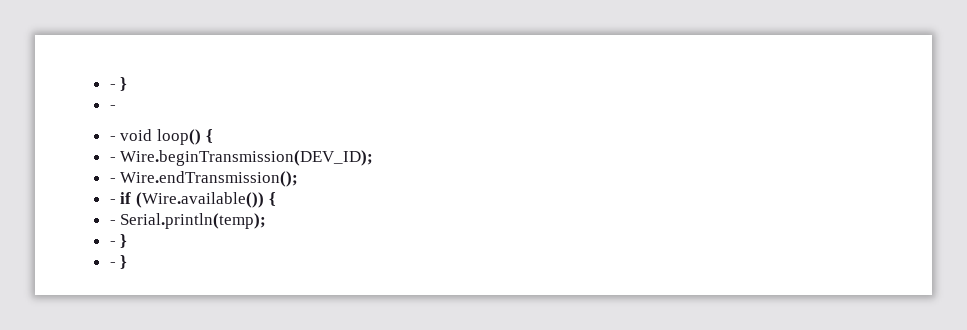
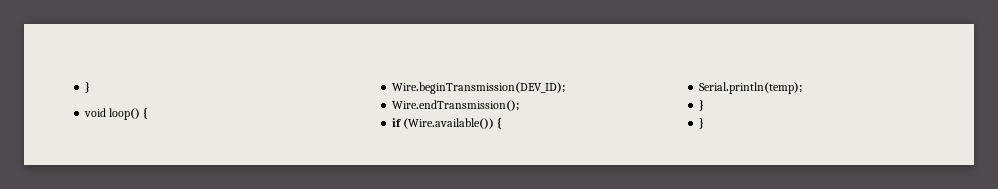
[109,77,128,91] [109,105,116,110] [109,136,116,141] - } // - // - -> [84,81,90,93] } //
[109,157,116,162] - -> (148, 113) none
[109,178,116,183] - -> (565, 88) none
[109,199,116,204] - -> (519, 105) none
[109,220,116,225] - -> (502, 123) none
[109,234,128,248] [109,262,116,267] - } // - -> [698,99,704,111] } //

